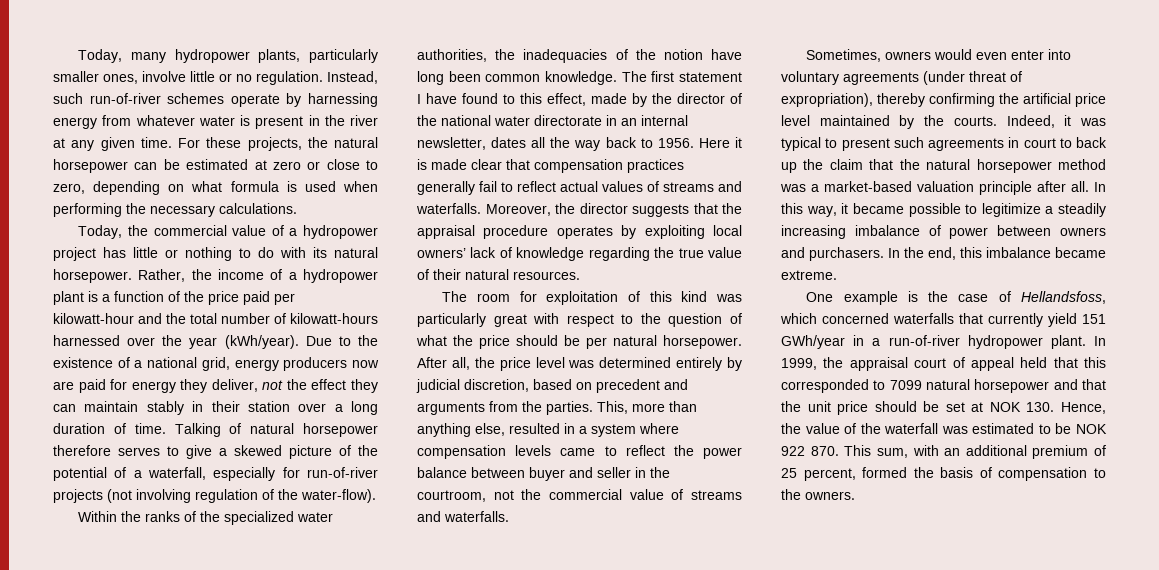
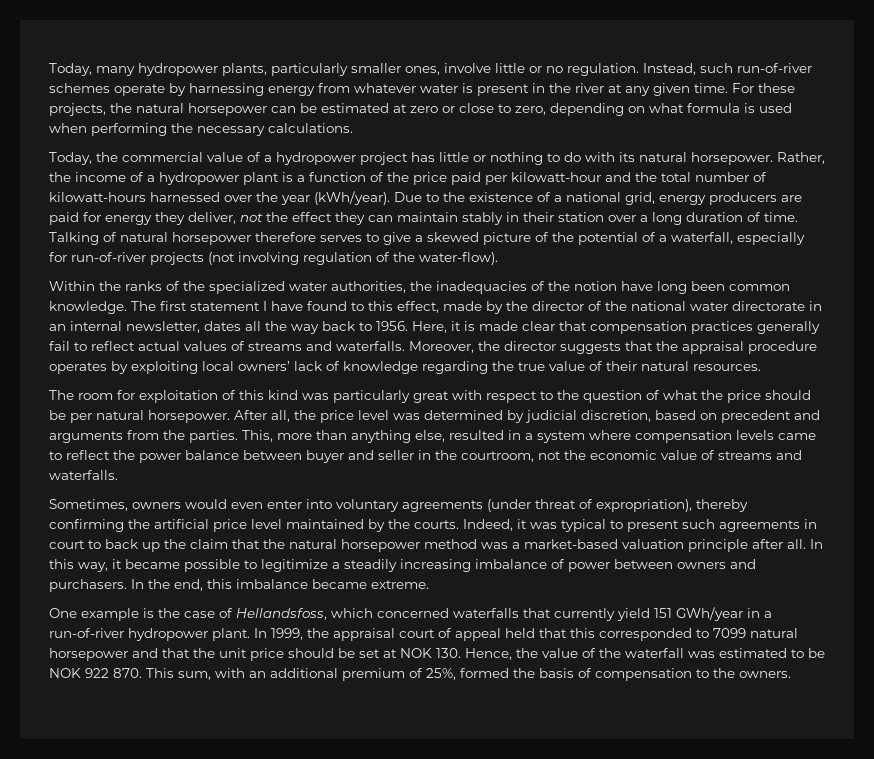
[352,360,379,368] now -> (777, 198) none
[698,138,730,148] Here -> [412,321,447,333] Here,
[676,357,723,371] entirely -> (503, 415) none
[549,489,622,500] commercial -> [590,450,657,460] economic
[781,468,856,481] 25 percent, -> [426,668,456,680] 25%,

